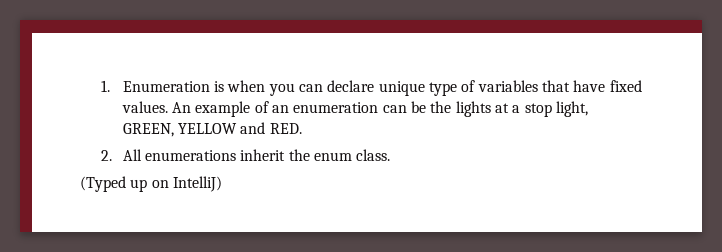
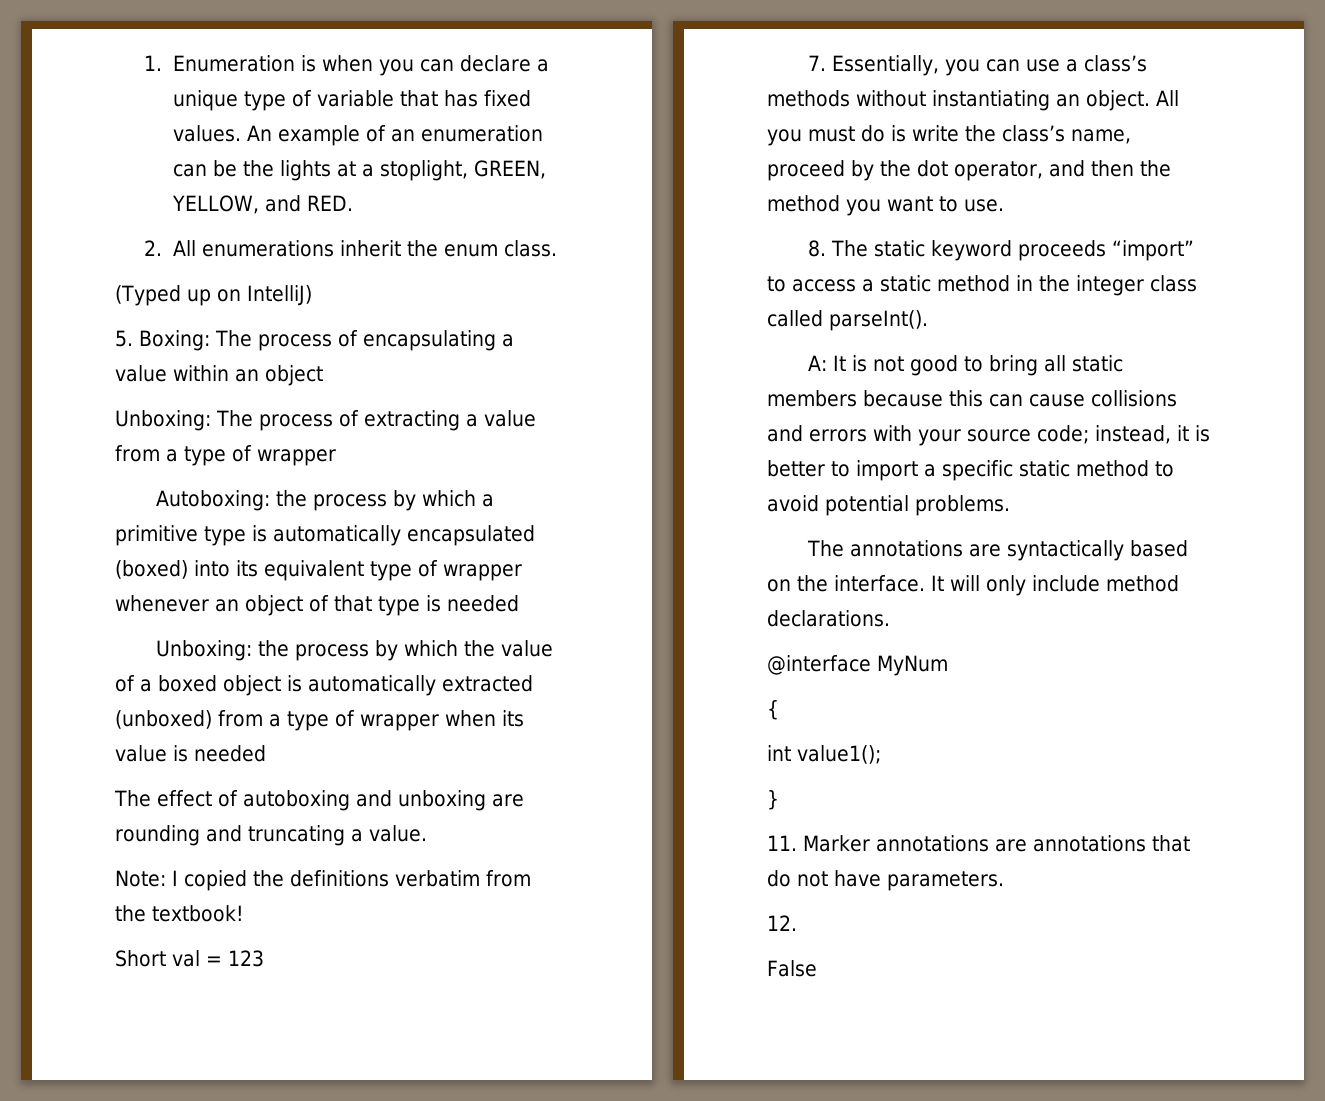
(375, 86) none -> [536,59,549,72] a
[477,80,606,92] variables that have -> [316,90,478,107] variable that has
[524,101,588,117] [122,123,238,137] stop light, GREEN, YELLOW -> [379,160,546,181] [171,195,259,214] stoplight, GREEN, YELLOW,
(222, 184) none -> [115,330,514,351] [115,365,323,386] [115,410,536,431] [115,445,336,466] [156,490,495,511] [115,525,535,546] [115,560,522,581] [115,595,519,616] [156,640,554,661] [115,675,533,696] [115,710,524,731] [115,745,266,762] [114,790,524,811] [115,825,427,846] [115,870,531,891] [115,905,244,922] [115,950,264,967] [808,55,1148,76] [767,90,1179,111] [767,125,1131,146] [767,160,1171,181] [767,195,1004,216] [808,240,1195,261] [767,275,1197,296] [767,310,928,331] [808,355,1124,376] [767,390,1177,407] [767,425,1210,446] [767,460,1174,481] [767,495,1010,516] [807,540,1189,561] [767,575,1179,596] [767,610,890,627] [767,655,948,676] [767,700,779,720] [767,745,881,764] [767,790,779,810] [767,835,1190,852] [767,870,1004,891] [767,915,797,931] [767,960,817,977] // 5. Boxing: The process of encapsulating a value within an object // Unboxing: The process of extracting a value from a type of wrapper // Autoboxing: the process by which a primitive type is automatically encapsulated (boxed) into its equivalent type of wrapper whenever an object of that type is needed // Unboxing: the process by which the value of a boxed object is automatically extracted (unboxed) from a type of wrapper when its value is needed // The effect of autoboxing and unboxing are rounding and truncating a value. // Note: I copied the definitions verbatim from the textbook! // Short val = 123 // 7. Essentially, you can use a class’s methods without instantiating an object. All you must do is write the class’s name, proceed by the dot operator, and then the method you want to use. // 8. The static keyword proceeds “import” to access a static method in the integer class called parseInt(). // A: It is not good to bring all static members because this can cause collisions and errors with your source code; instead, it is better to import a specific static method to avoid potential problems. // The annotations are syntactically based on the interface. It will only include method declarations. // @interface MyNum // { // int value1(); // } // 11. Marker annotations are annotations that do not have parameters. // 12. // False

